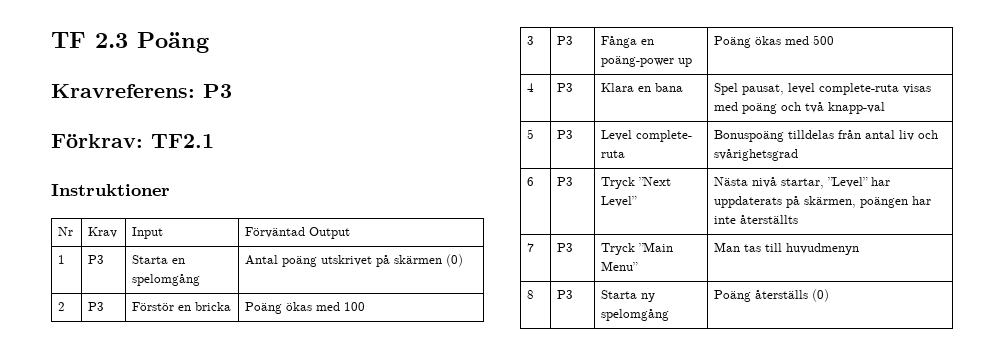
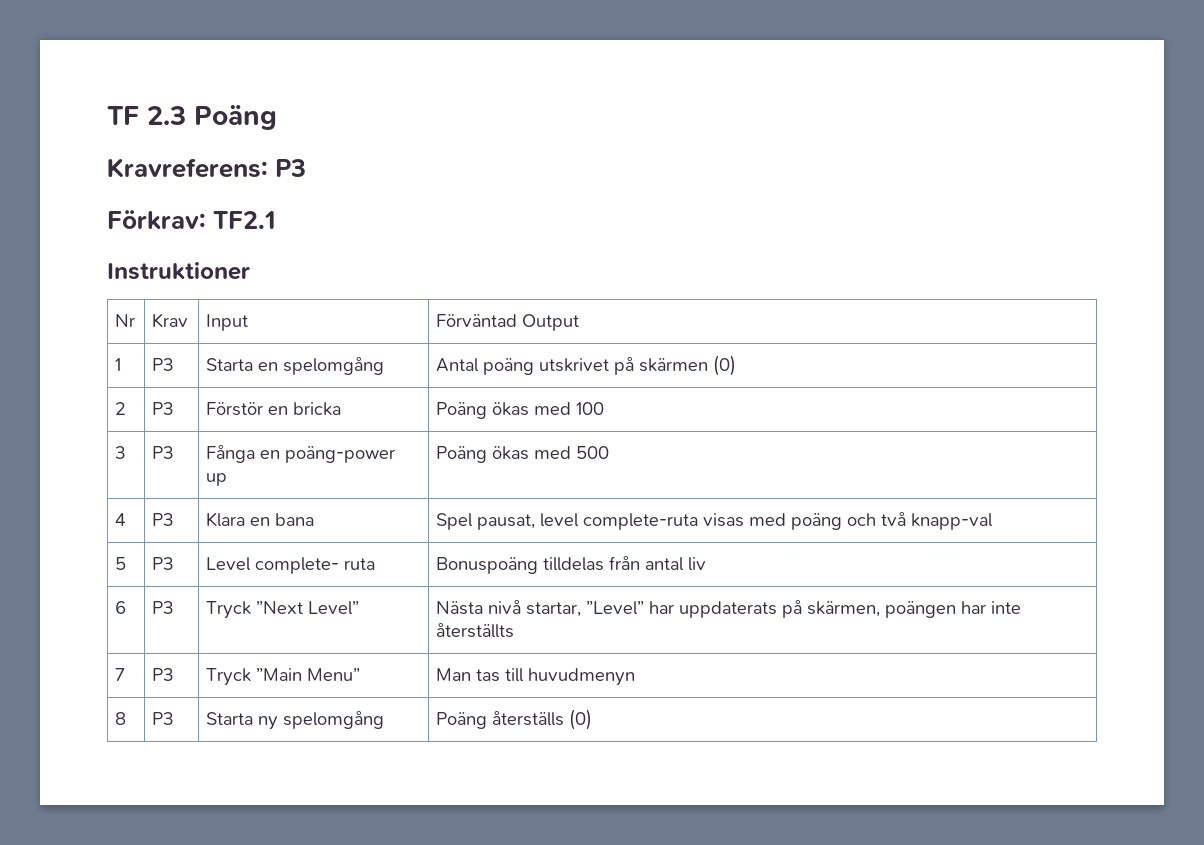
[918,130,939,139] [714,149,799,161] och svårighetsgrad -> (707, 564) none

